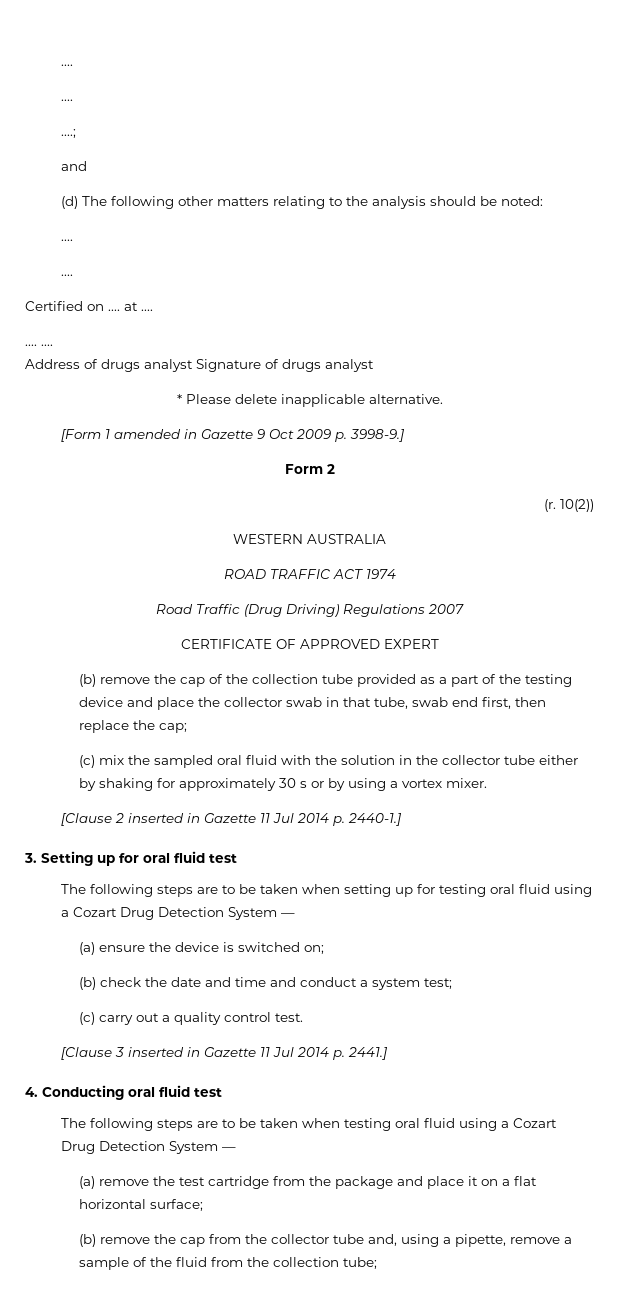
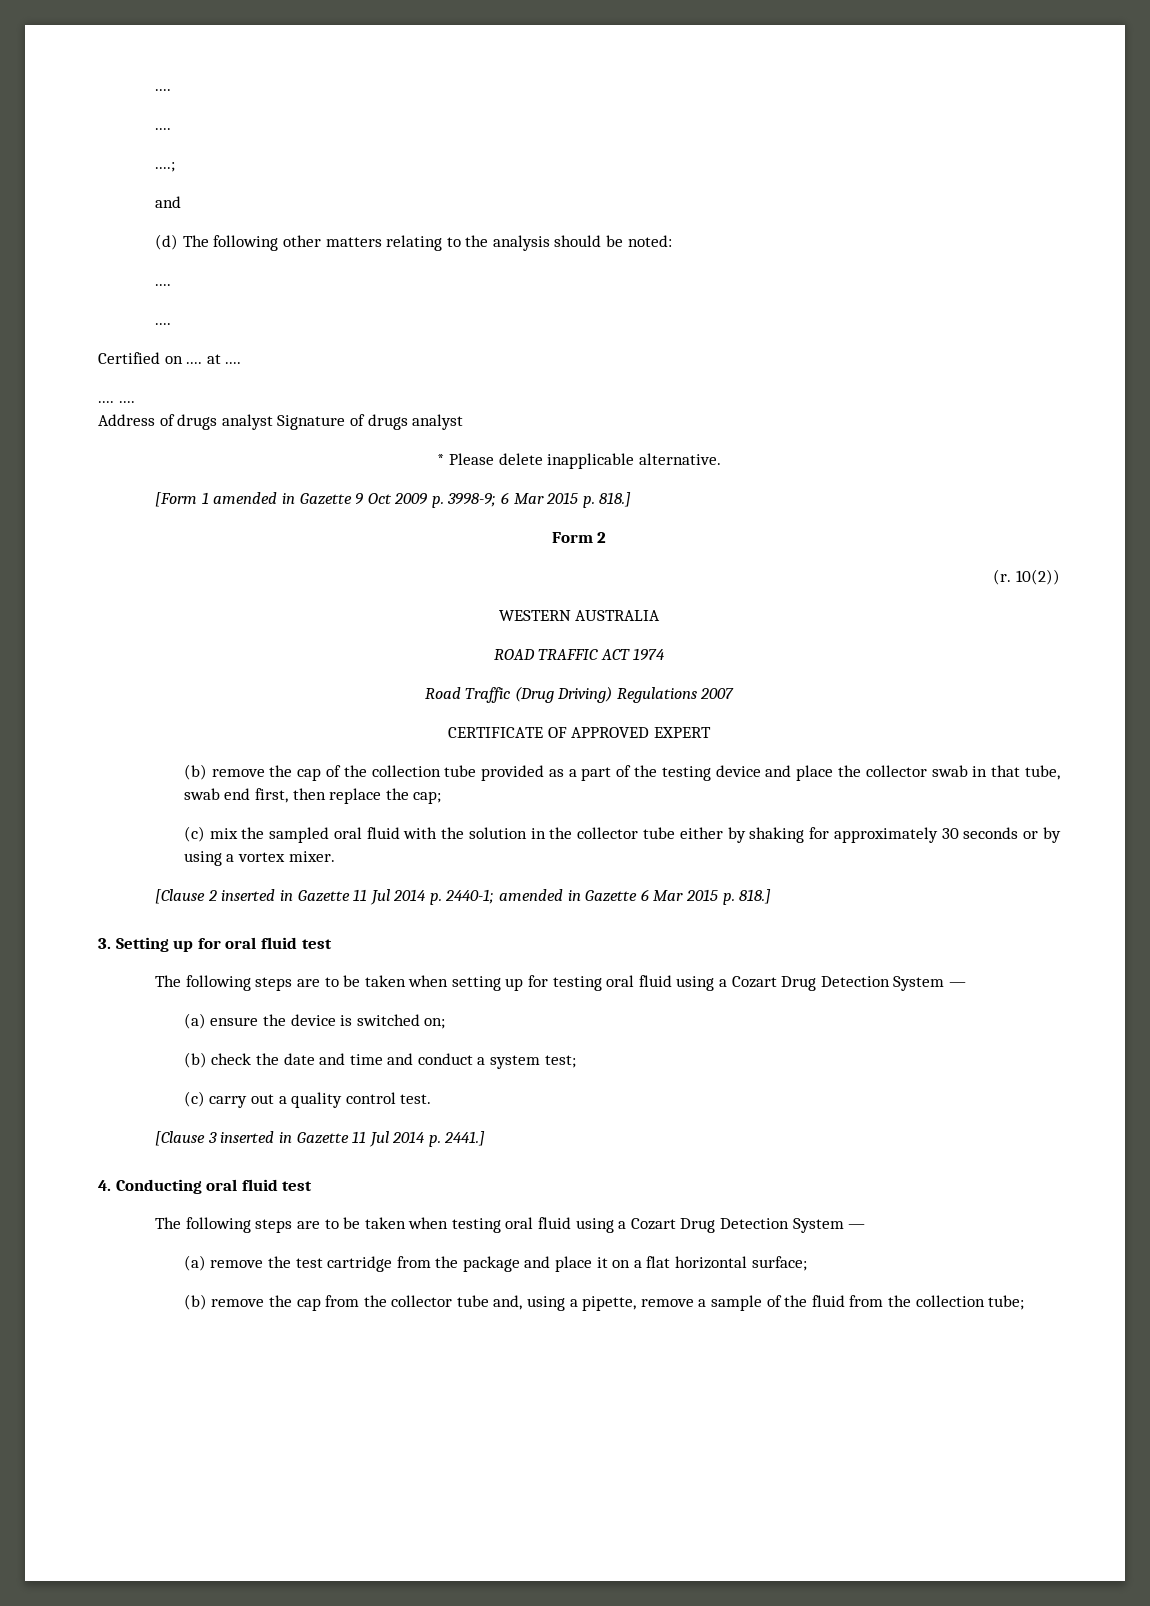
[350,429,406,442] 3998-9.] -> [447,492,632,508] 3998-9; 6 Mar 2015 p. 818.]
[300,781,308,788] s -> [963,827,1019,839] seconds
[348,813,403,826] 2440-1.] -> [445,889,772,905] 2440-1; amended in Gazette 6 Mar 2015 p. 818.]

